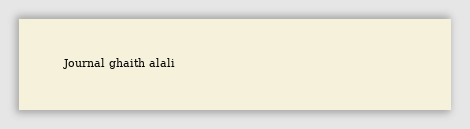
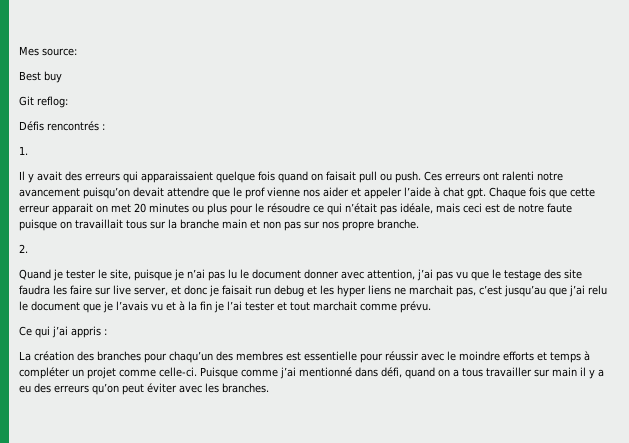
[63,58,175,69] Journal ghaith alali -> [19,46,77,56] [19,71,62,83] [19,96,68,108] [19,121,105,131] [19,146,28,155] [19,171,563,183] [19,187,595,199] [19,203,572,215] [19,219,419,231] [19,244,28,253] [19,269,582,281] [19,285,607,297] [19,301,431,313] [19,326,107,338] [19,351,590,363] [19,367,604,379] [19,383,269,395] Mes source: // Best buy // Git reflog: // Défis rencontrés : // 1. // Il y avait des erreurs qui apparaissaient quelque fois quand on faisait pull ou push. Ces erreurs ont ralenti notre avancement puisqu’on devait attendre que le prof vienne nos aider et appeler l’aide à chat gpt. Chaque fois que cette erreur apparait on met 20 minutes ou plus pour le résoudre ce qui n’était pas idéale, mais ceci est de notre faute puisque on travaillait tous sur la branche main et non pas sur nos propre branche. // 2. // Quand je tester le site, puisque je n’ai pas lu le document donner avec attention, j’ai pas vu que le testage des site faudra les faire sur live server, et donc je faisait run debug et les hyper liens ne marchait pas, c’est jusqu’au que j’ai relu le document que je l’avais vu et à la fin je l’ai tester et tout marchait comme prévu. // Ce qui j’ai appris : // La création des branches pour chaqu’un des membres est essentielle pour réussir avec le moindre efforts et temps à compléter un projet comme celle-ci. Puisque comme j’ai mentionné dans défi, quand on a tous travailler sur main il y a eu des erreurs qu’on peut éviter avec les branches.

